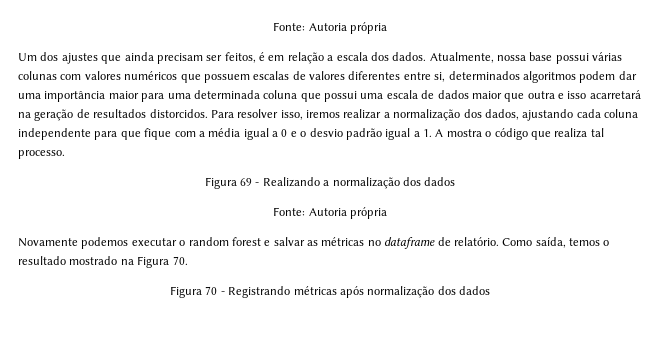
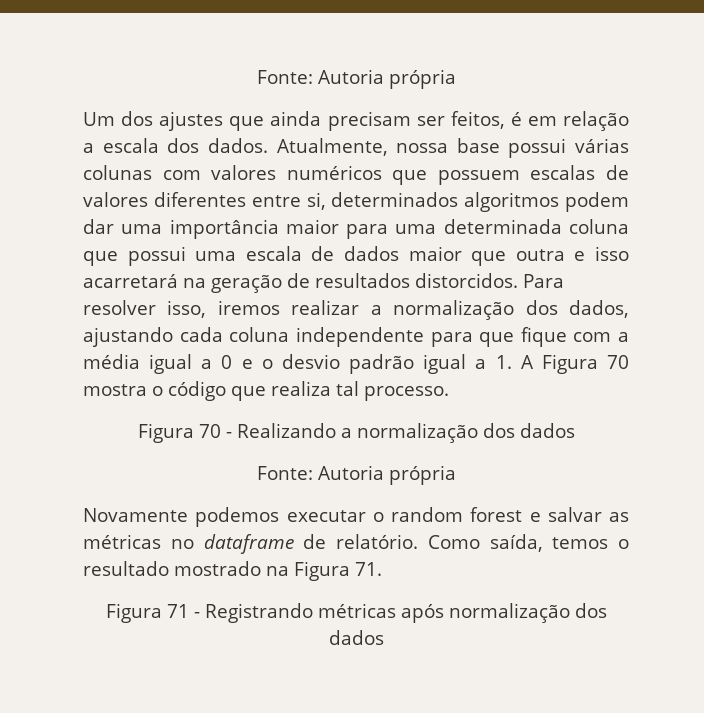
(444, 133) none -> [541,354,629,374] Figura 70
[240,178,253,186] 69 -> [198,424,221,438] 70
[172,256,188,265] [170,286,218,298] 70. // Figura 70 -> [355,562,382,576] [105,603,189,623] 71. // Figura 71

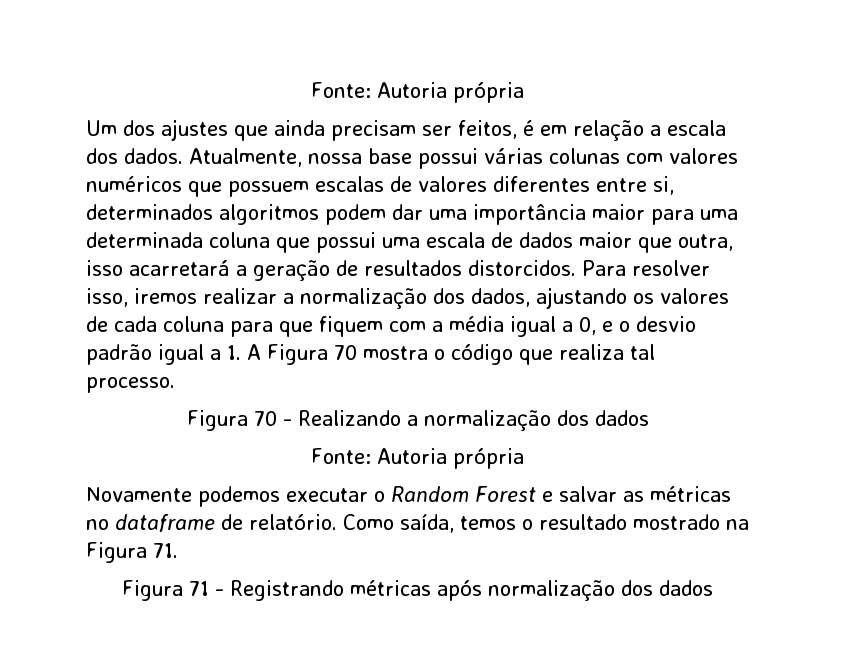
[515,249,586,261] outra e -> [678,234,733,251] outra,
[183,278,206,288] na -> [236,265,247,276] a
(173, 337) none -> [633,288,729,304] [86,316,108,332] os valores de
[295,327,424,347] independente -> (224, 324) none
[520,327,567,347] fique -> [319,316,383,337] fiquem
[221,355,233,369] 0 -> [579,317,596,335] 0,
[391,507,523,522] random forest -> [391,486,536,502] Random Forest

